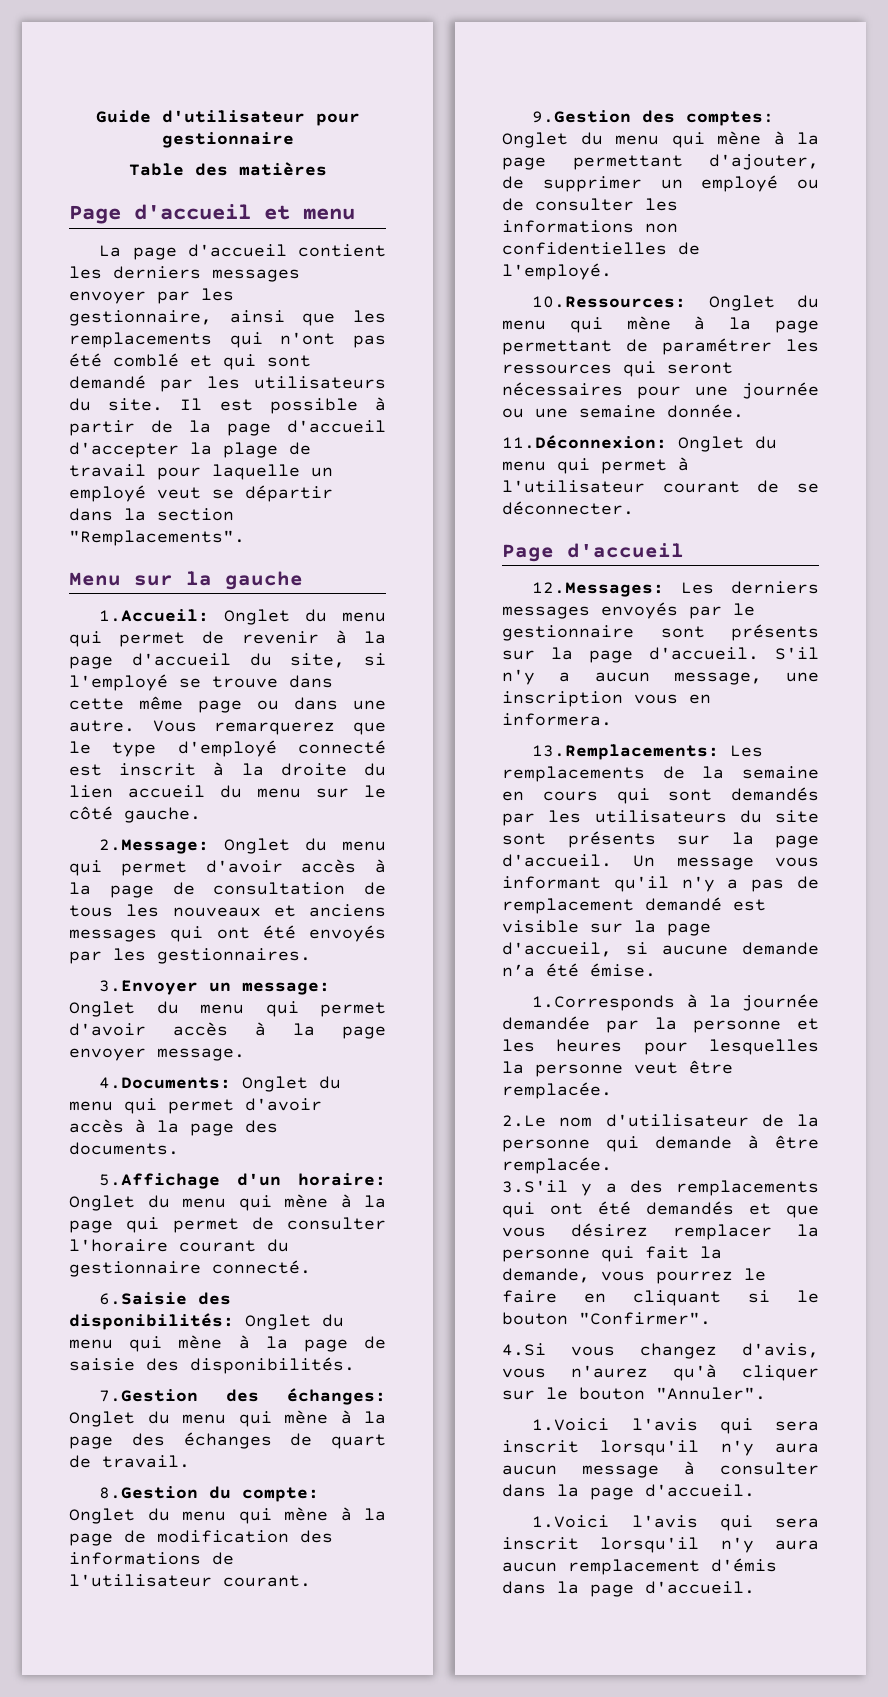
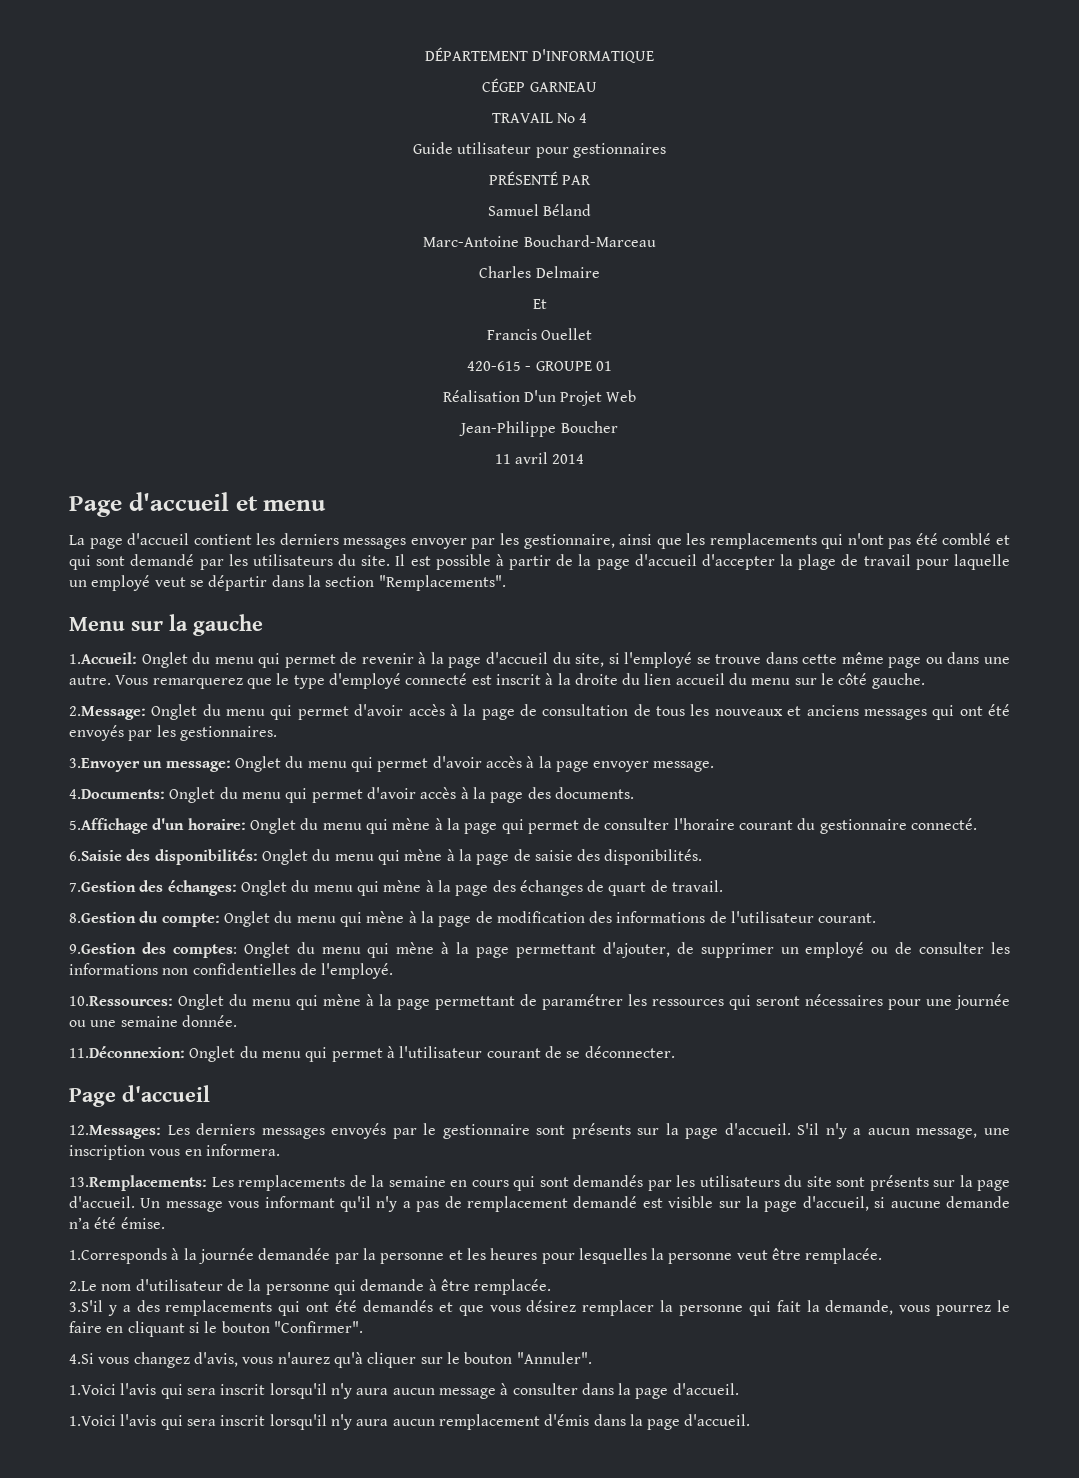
[95,110,360,126] [161,132,294,148] [128,162,327,176] Guide d'utilisateur pour gestionnaire // Table des matières -> [424,47,655,63] [482,78,597,92] [491,113,588,123] [413,142,666,158] [488,171,592,185] [487,204,592,216] [423,235,656,247] [479,266,600,278] [532,299,547,309] [486,328,593,340] [467,361,612,371] [442,390,637,406] [459,421,618,437] [494,452,585,464] DÉPARTEMENT D'INFORMATIQUE // CÉGEP GARNEAU // TRAVAIL No 4 // Guide utilisateur pour gestionnaires // PRÉSENTÉ PAR // Samuel Béland // Marc-Antoine Bouchard-Marceau // Charles Delmaire // Et // Francis Ouellet // 420-615 - GROUPE 01 // Réalisation D'un Projet Web // Jean-Philippe Boucher // 11 avril 2014

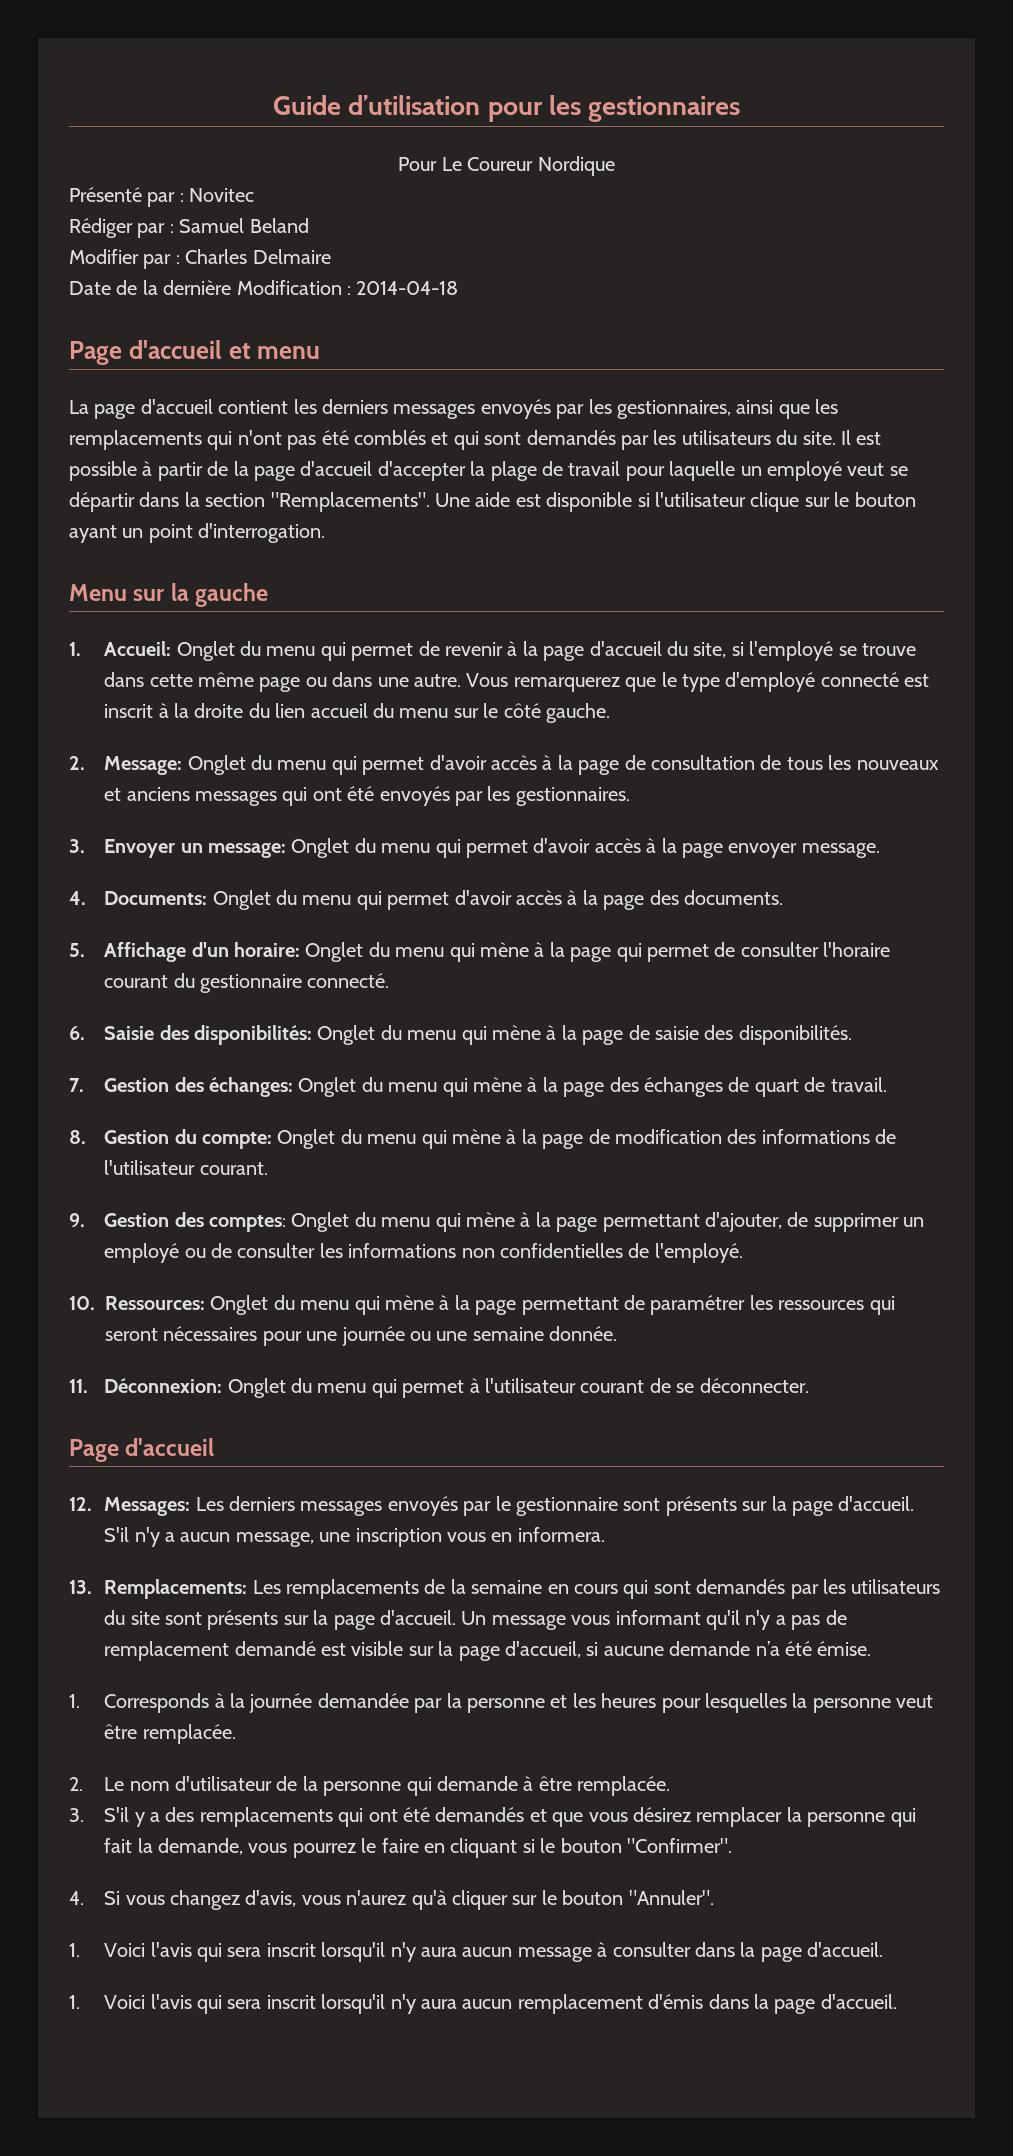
[424,47,655,63] [482,78,597,92] [491,113,588,123] [413,142,666,158] [488,171,592,185] [487,204,592,216] [423,235,656,247] [479,266,600,278] [532,299,547,309] [486,328,593,340] [467,361,612,371] [442,390,637,406] [459,421,618,437] [494,452,585,464] DÉPARTEMENT D'INFORMATIQUE // CÉGEP GARNEAU // TRAVAIL No 4 // Guide utilisateur pour gestionnaires // PRÉSENTÉ PAR // Samuel Béland // Marc-Antoine Bouchard-Marceau // Charles Delmaire // Et // Francis Ouellet // 420-615 - GROUPE 01 // Réalisation D'un Projet Web // Jean-Philippe Boucher // 11 avril 2014 -> [272,95,741,122] [398,156,615,176] [69,187,255,207] [69,218,309,238] [69,249,331,269] [69,280,459,295] Guide d’utilisation pour les gestionnaires // Pour Le Coureur Nordique // Présenté par : Novitec // Rédiger par : Samuel Beland // Modifier par : Charles Delmaire // Date de la dernière Modification : 2014-04-18
[410,533,615,549] envoyer par les gestionnaire, -> [480,399,731,419] envoyés par les gestionnaires,
[942,533,992,545] comblé -> [354,430,426,445] comblés
[130,554,195,566] demandé -> [526,430,616,445] demandés
(506, 583) none -> [435,492,916,512] [69,523,326,543] Une aide est disponible si l'utilisateur clique sur le bouton ayant un point d'interrogation.
[69,652,137,664] 1.Accueil: -> [69,641,172,656] 1. Accueil:
[69,706,146,720] 2.Message: -> [69,756,183,775] 2. Message:
[69,758,140,772] 3.Envoyer -> [69,839,176,858] 3. Envoyer
[69,789,165,799] 4.Documents: -> [69,891,208,905] 4. Documents:
[69,818,148,834] 5.Affichage -> [69,942,187,962] 5. Affichage
[69,850,122,861] 6.Saisie -> [69,1026,155,1040] 6. Saisie
[69,881,136,892] 7.Gestion -> [69,1078,170,1092] 7. Gestion
[69,912,136,923] 8.Gestion -> [69,1130,170,1144] 8. Gestion
[69,943,136,954] 9.Gestion -> [69,1213,170,1227] 9. Gestion
[69,996,173,1006] 10.Ressources: -> [69,1296,205,1310] 10. Ressources:
[69,1046,185,1058] 11.Déconnexion: -> [69,1378,223,1393] 11. Déconnexion:
[69,1125,161,1139] 12.Messages: -> [69,1497,191,1516] 12. Messages:
[69,1175,207,1191] 13.Remplacements: -> [69,1579,248,1599] 13. Remplacements:
[69,1248,167,1264] 1.Corresponds -> [69,1693,210,1713] 1. Corresponds
[69,1281,97,1291] 2.Le -> [69,1777,125,1791] 2. Le
[69,1300,103,1312] 3.S'il -> [69,1807,130,1822] 3. S'il
[69,1353,94,1364] 4.Si -> [69,1891,121,1905] 4. Si
[69,1384,116,1395] 1.Voici -> [69,1943,146,1957] 1. Voici
[69,1415,116,1426] 1.Voici -> [69,1995,146,2009] 1. Voici

